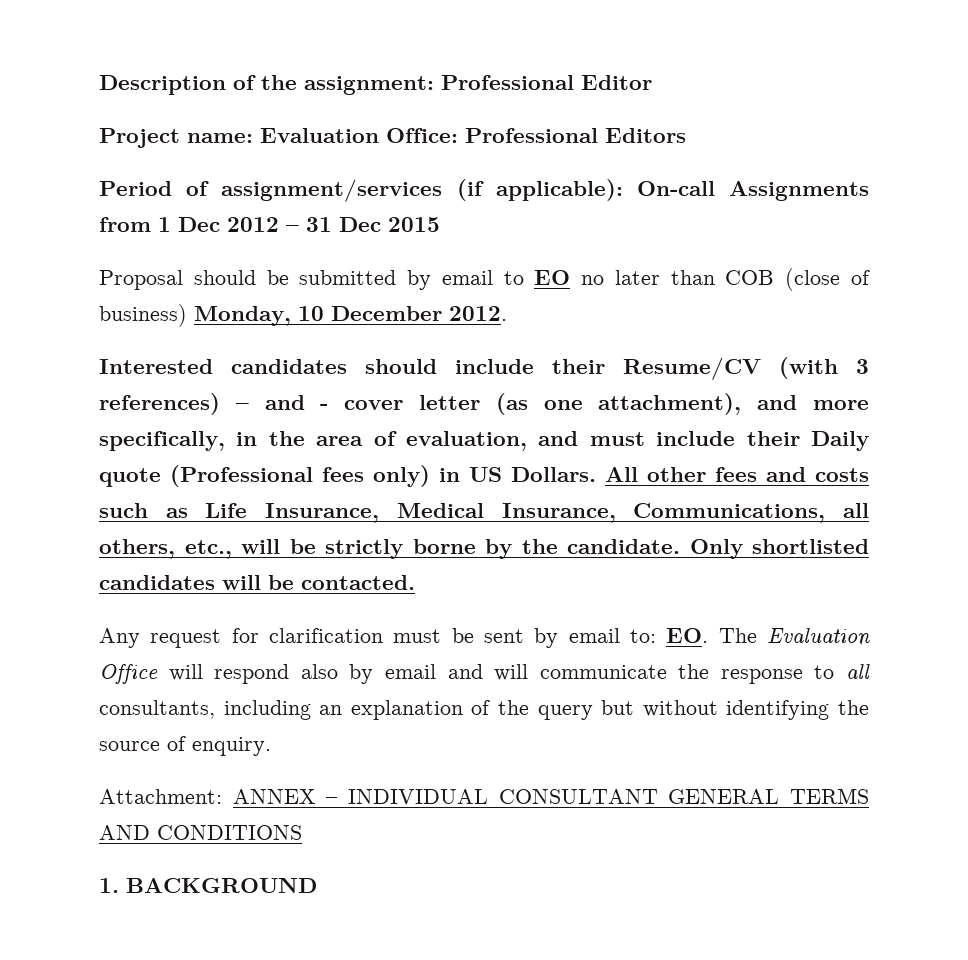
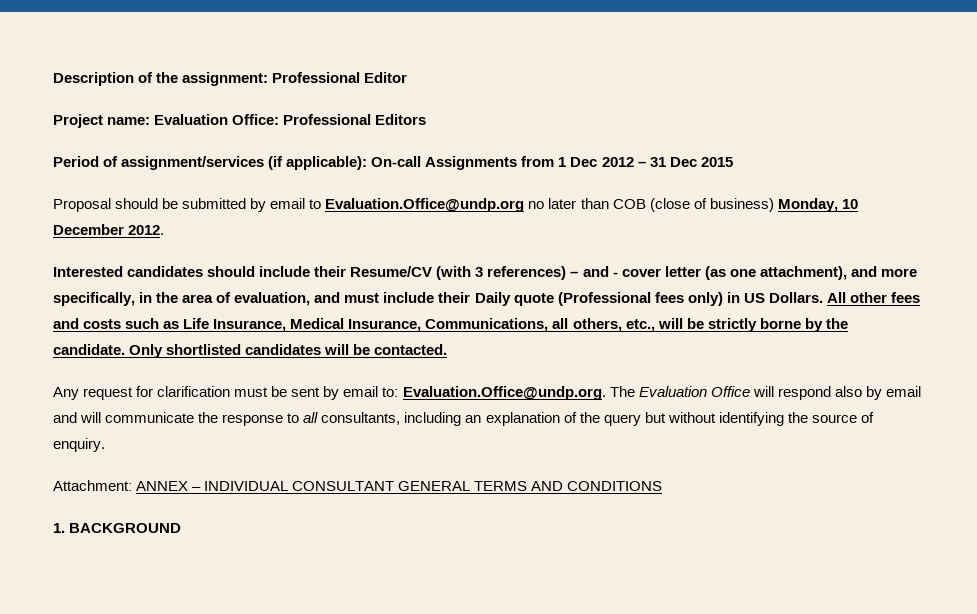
[534,270,571,285] EO -> [325,198,525,212] Evaluation.Office@undp.org
[666,628,709,643] EO. -> [402,386,606,400] Evaluation.Office@undp.org.

